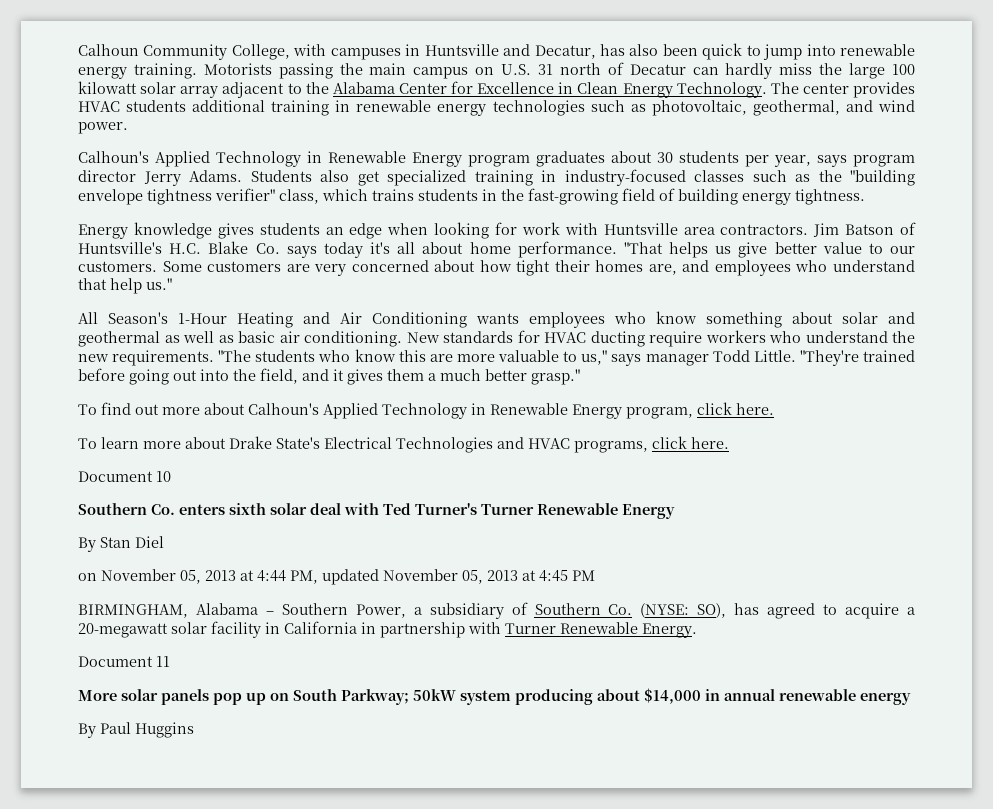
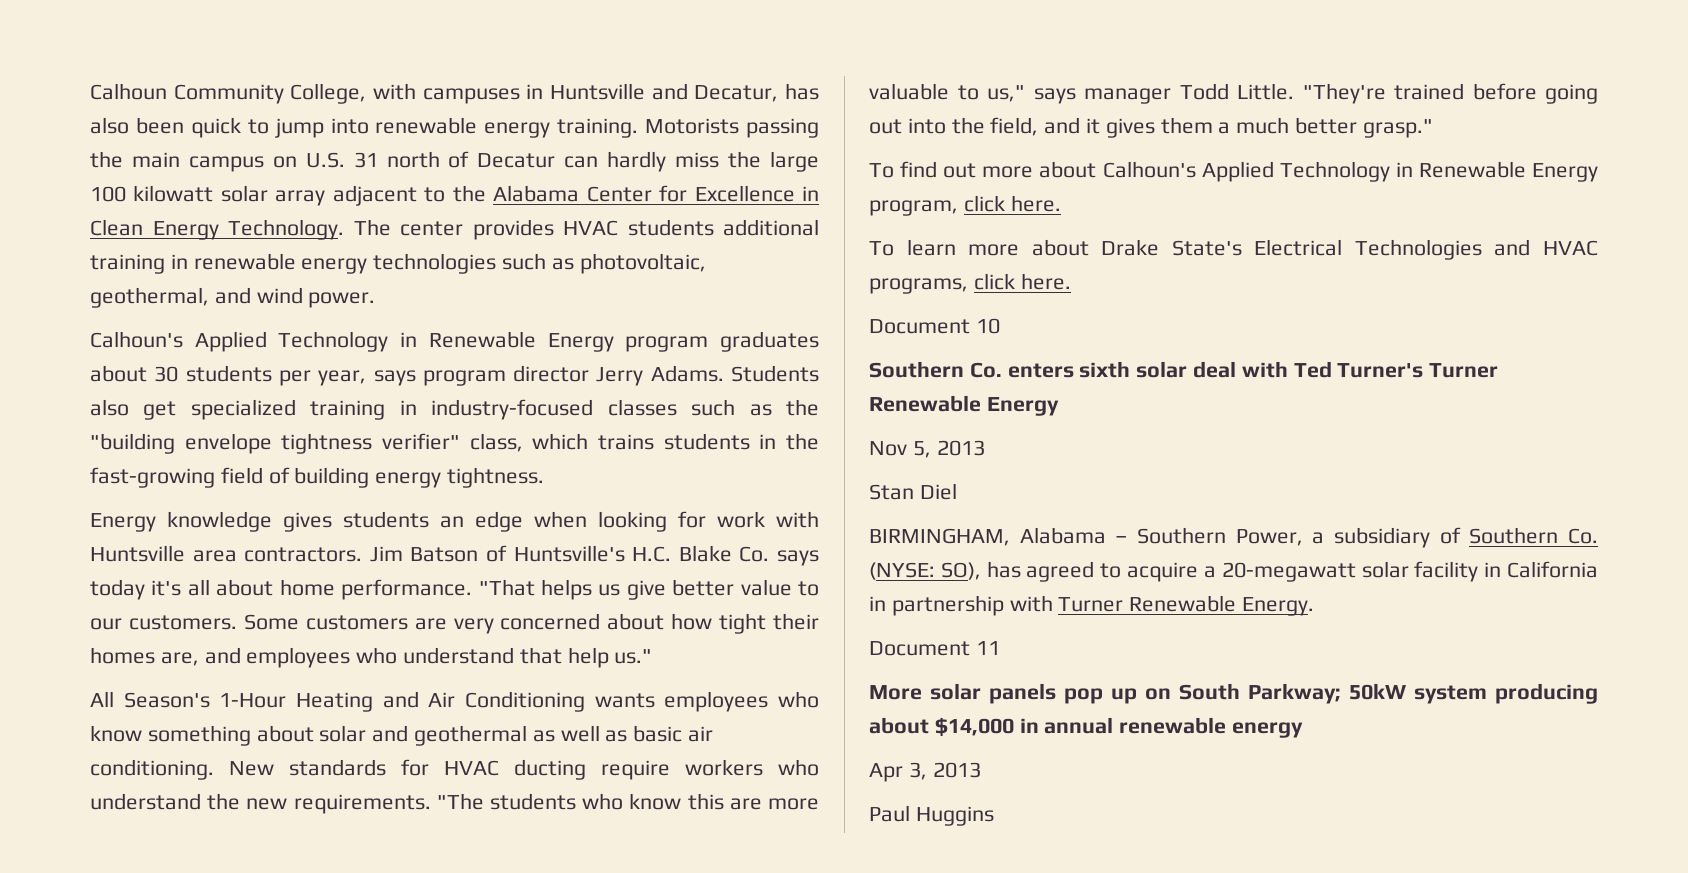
[78,537,96,552] By -> [869,440,985,458] Nov 5, 2013 //
[78,569,595,585] // on November 05, 2013 at 4:44 PM, updated November 05, 2013 at 4:45 PM -> (957, 491) none
[78,723,96,738] By -> [869,762,981,782] Apr 3, 2013 //

